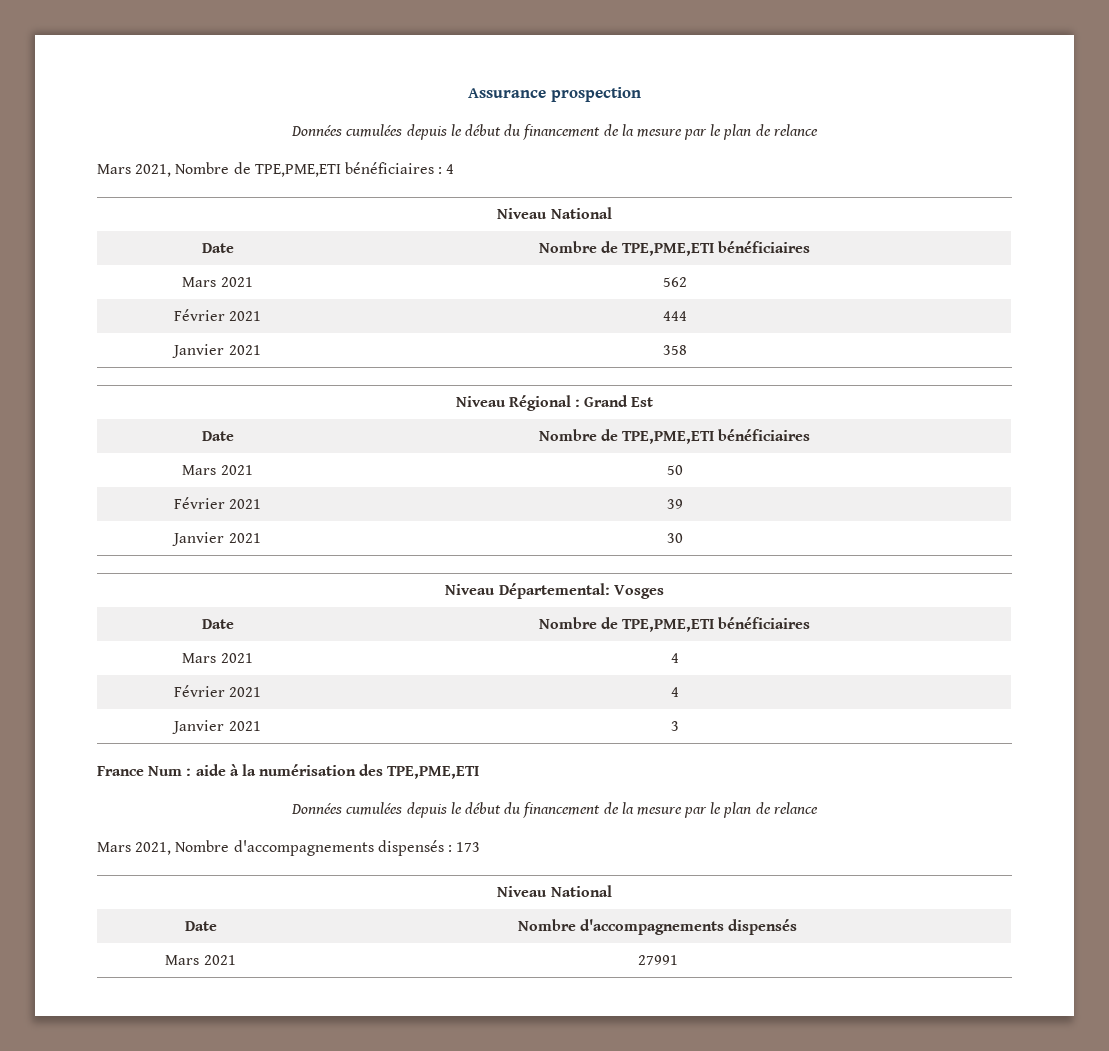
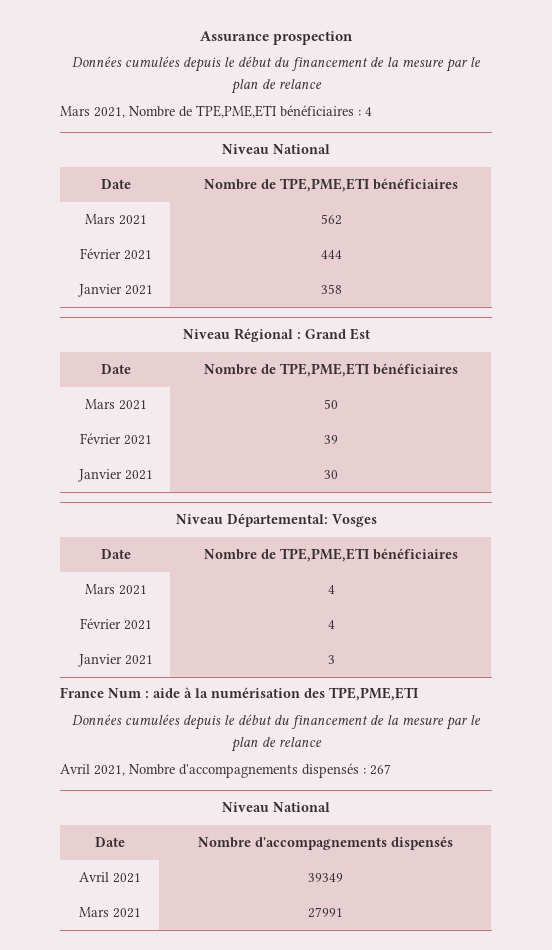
[97,842,131,852] Mars -> [60,764,90,774] Avril
[456,842,481,852] 173 -> [370,764,391,775] 267
(798, 927) none -> [79,872,141,883] [308,873,343,882] // Avril 2021 | 39349

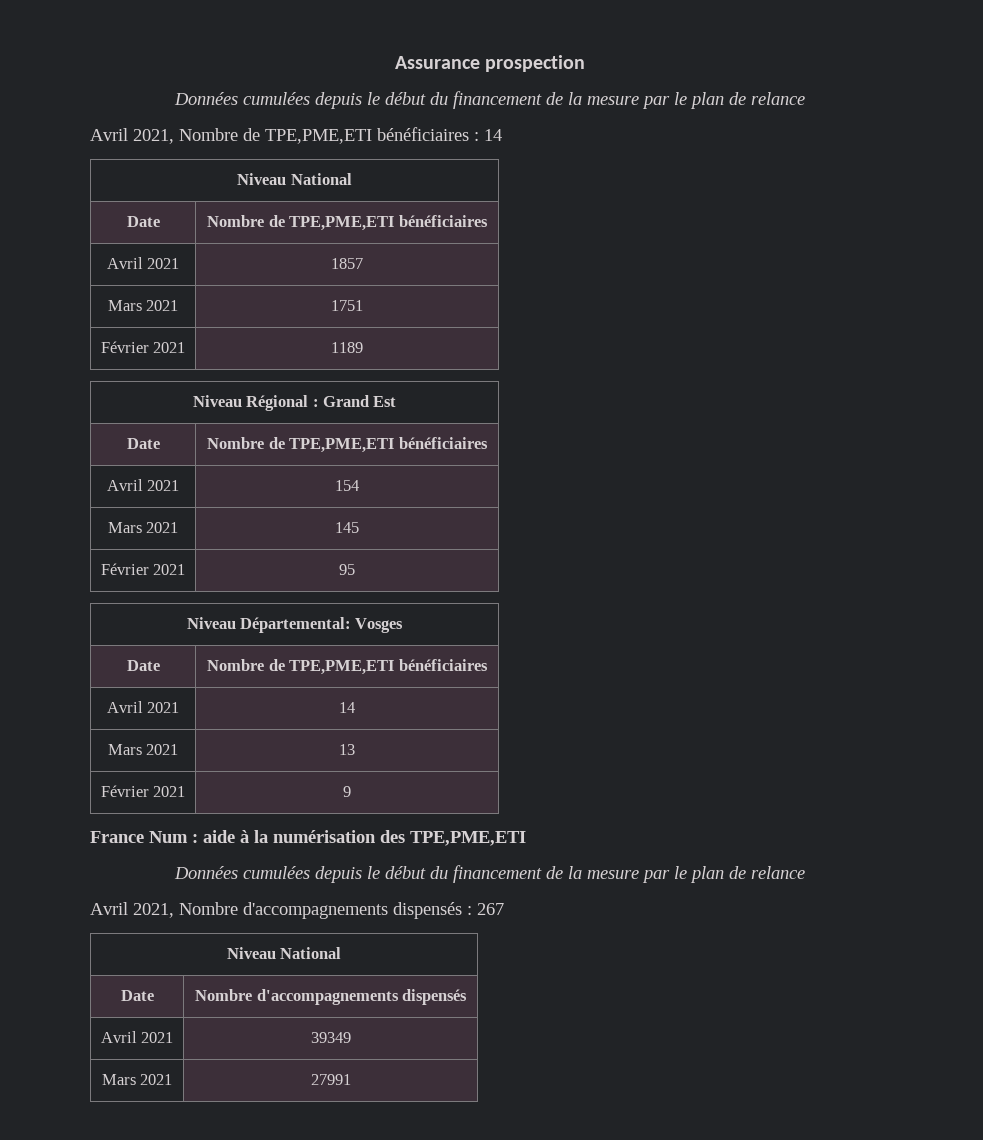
[60,106,90,116] Mars -> [90,128,128,141] Avril
[365,107,372,116] 4 -> [484,129,502,141] 14
[84,214,147,225] [320,214,342,225] [79,248,152,260] [320,250,342,259] [77,284,153,297] [320,284,342,294] // Mars 2021 | 562 // Février 2021 | 444 // Janvier 2021 | 358 -> [106,257,180,269] [331,258,363,269] [107,300,179,311] [331,300,363,311] [100,341,186,353] [331,342,363,353] // Avril 2021 | 1857 // Mars 2021 | 1751 // Février 2021 | 1189
[84,399,147,410] [324,399,338,409] [79,433,152,445] [324,435,338,444] [77,469,153,482] [324,470,338,479] // Mars 2021 | 50 // Février 2021 | 39 // Janvier 2021 | 30 -> [106,479,180,491] [335,480,359,491] [107,522,179,533] [335,522,359,533] [100,563,186,575] [339,564,355,575] // Avril 2021 | 154 // Mars 2021 | 145 // Février 2021 | 95
[84,584,147,595] [327,585,335,594] [79,618,152,630] [327,620,335,629] [77,654,153,667] [327,655,335,664] // Mars 2021 | 4 // Février 2021 | 4 // Janvier 2021 | 3 -> [106,701,180,713] [339,702,355,713] [107,744,179,755] [339,744,355,755] [100,785,186,797] [343,786,351,797] // Avril 2021 | 14 // Mars 2021 | 13 // Février 2021 | 9

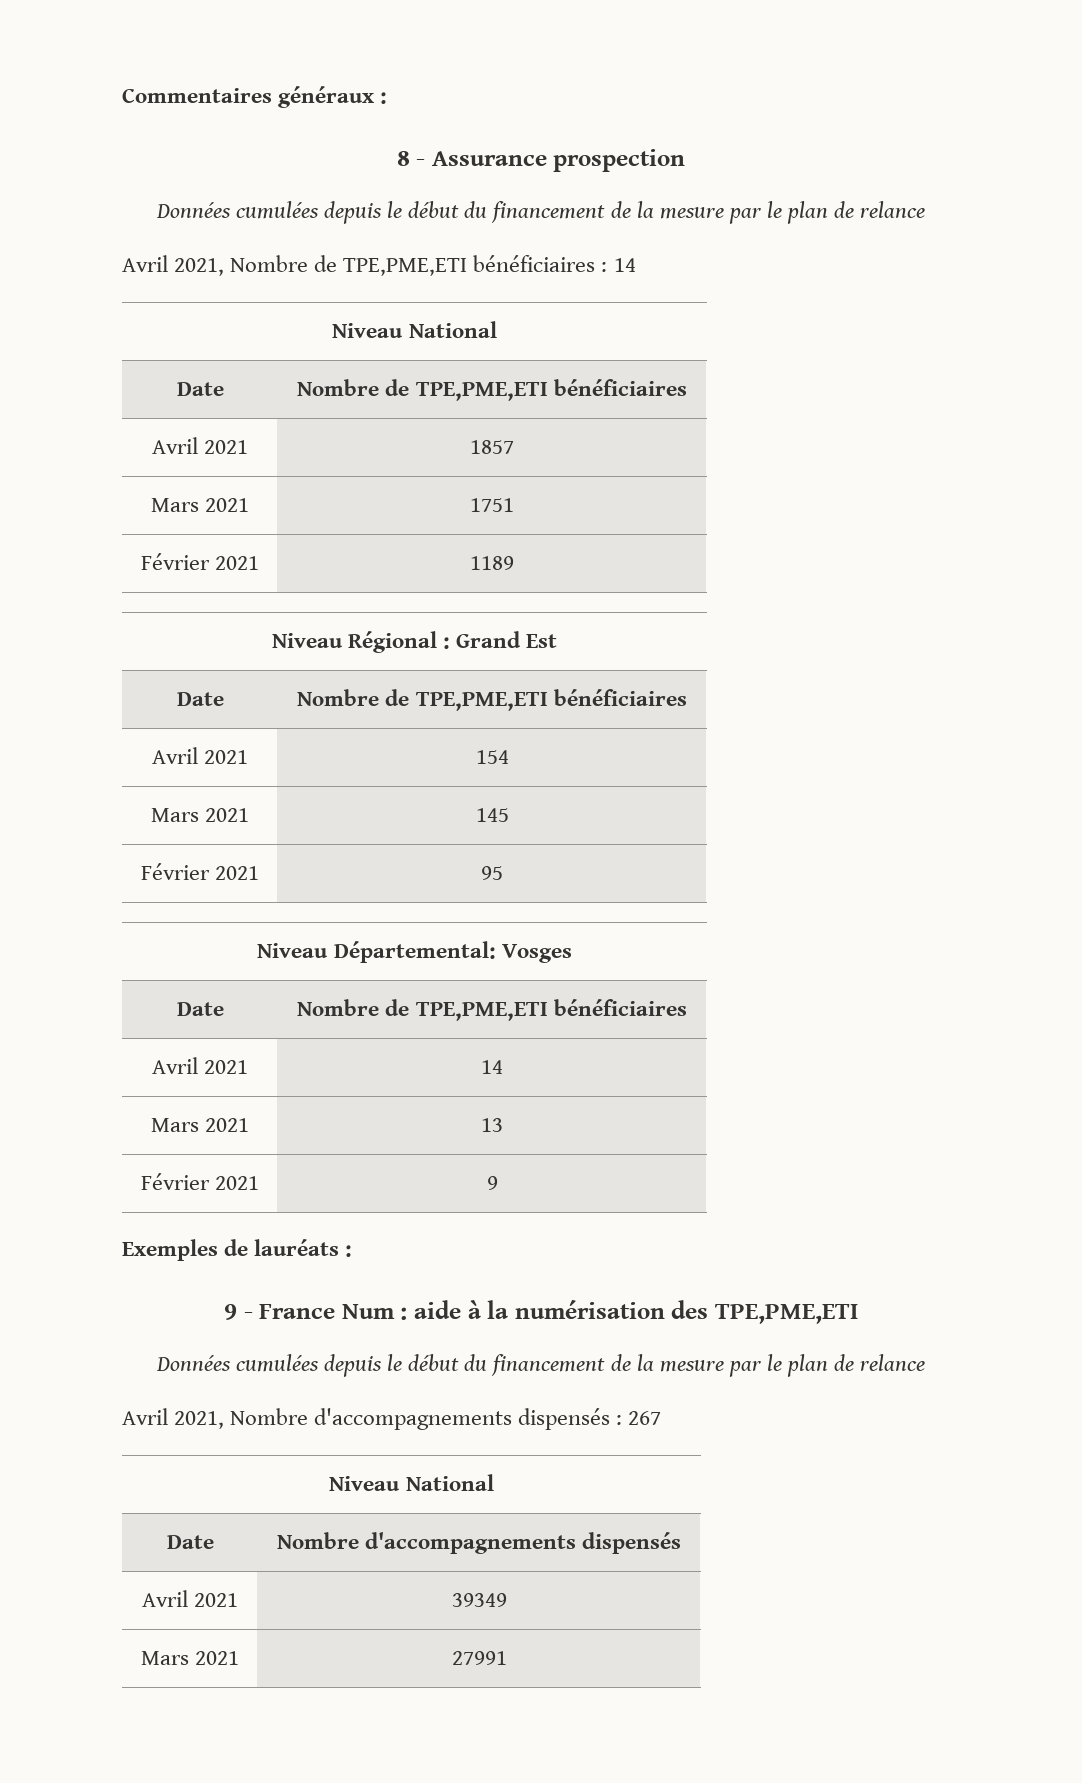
(394, 62) none -> [122,86,388,108] [396,151,426,166] Commentaires généraux : // 8 -
(351, 791) none -> [122,1239,353,1261] [223,1304,253,1320] Exemples de lauréats : // 9 -

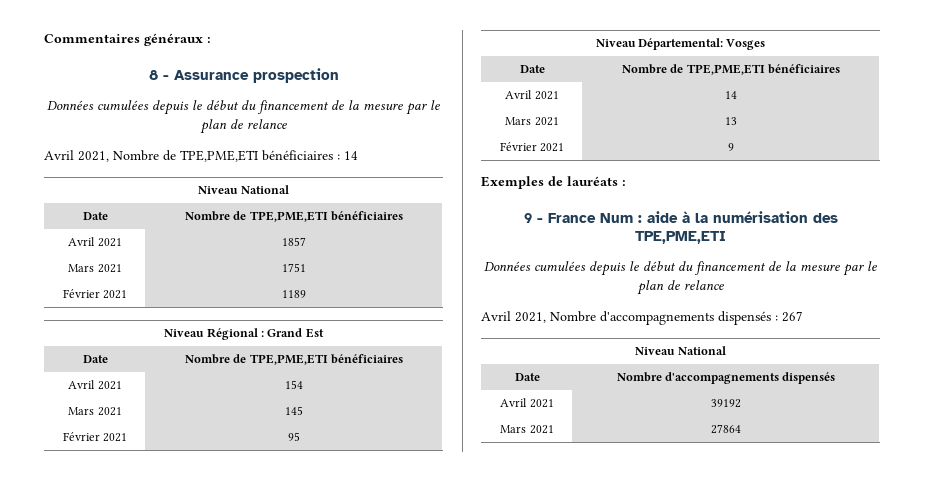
[451,1593,507,1607] [140,1651,240,1665] [451,1651,507,1665] 39349 // Mars 2021 | 27991 -> [711,399,741,408] [500,425,554,434] [711,424,741,434] 39192 // Mars 2021 | 27864

